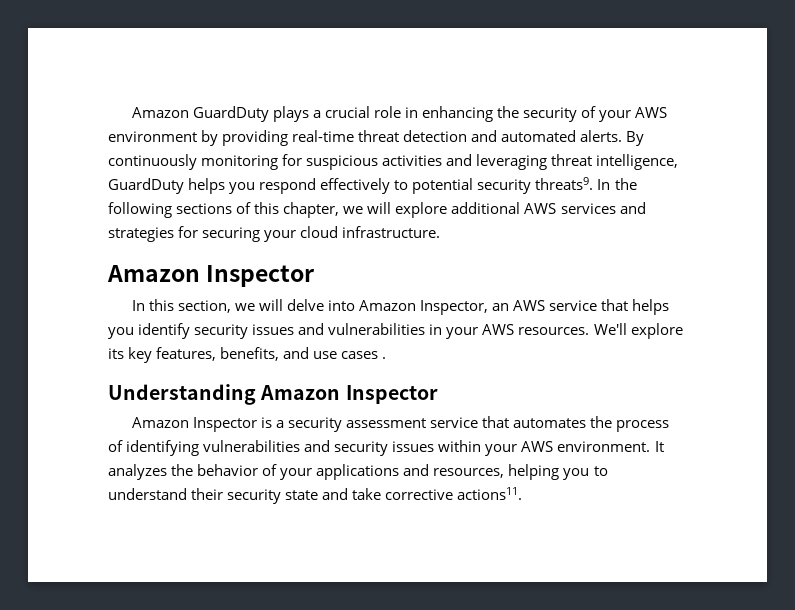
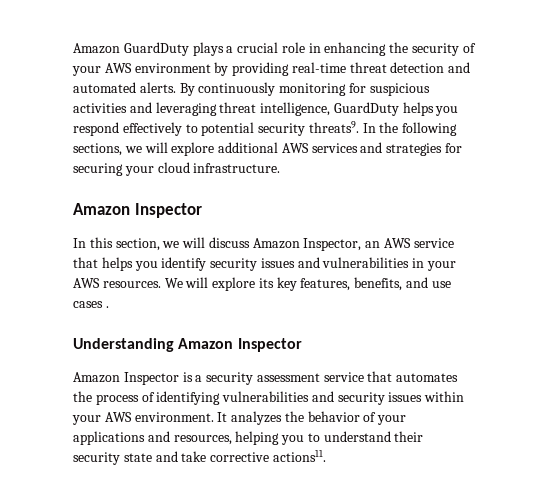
[176,202,340,218] sections of this chapter, -> [73,143,122,156] sections,
[286,299,355,311] delve into -> [208,237,250,248] discuss
[593,323,627,335] We'll -> [164,277,209,288] We will

